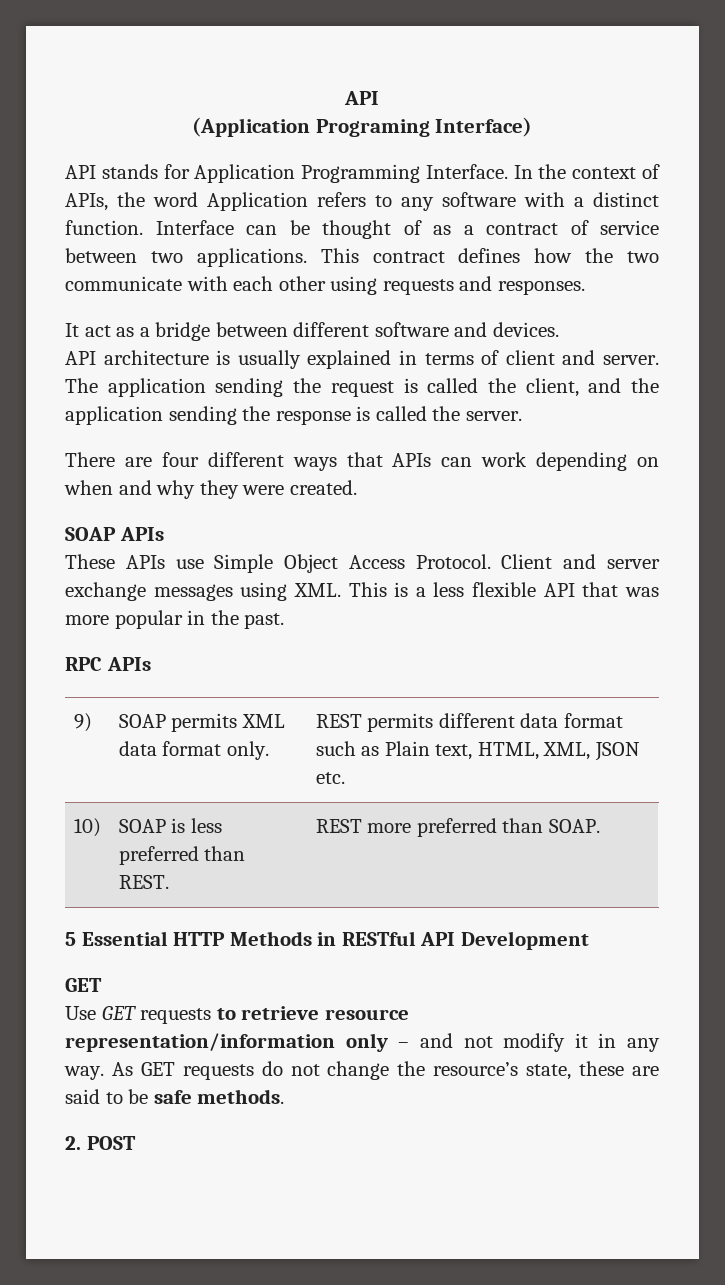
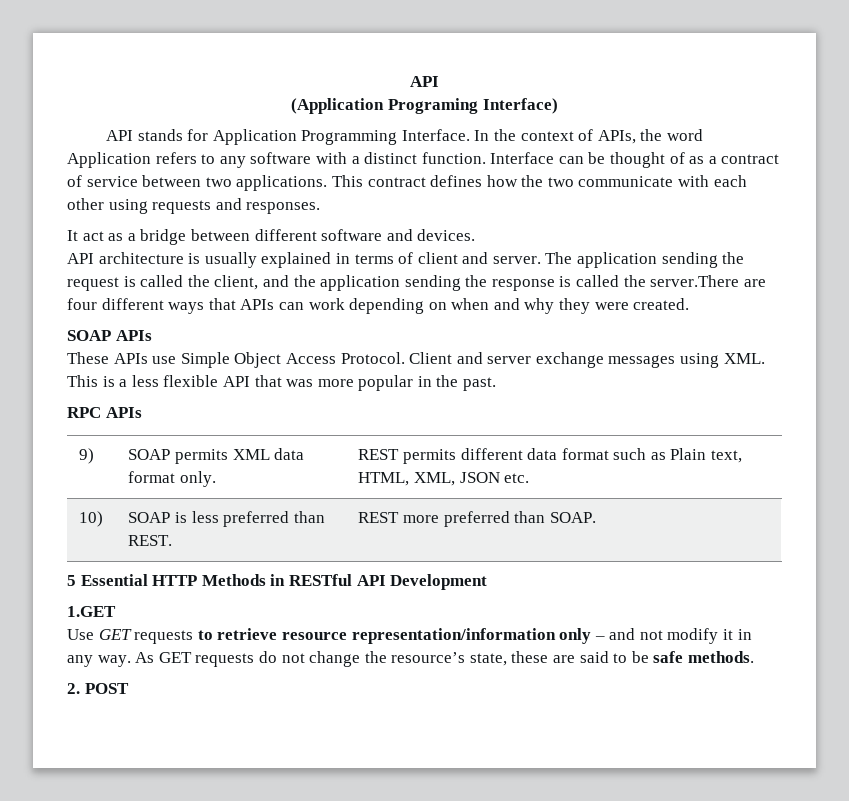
[465,411,522,421] [65,452,115,467] server. // There -> [650,275,740,287] server.There
[65,978,102,992] GET -> [67,606,116,617] 1.GET

